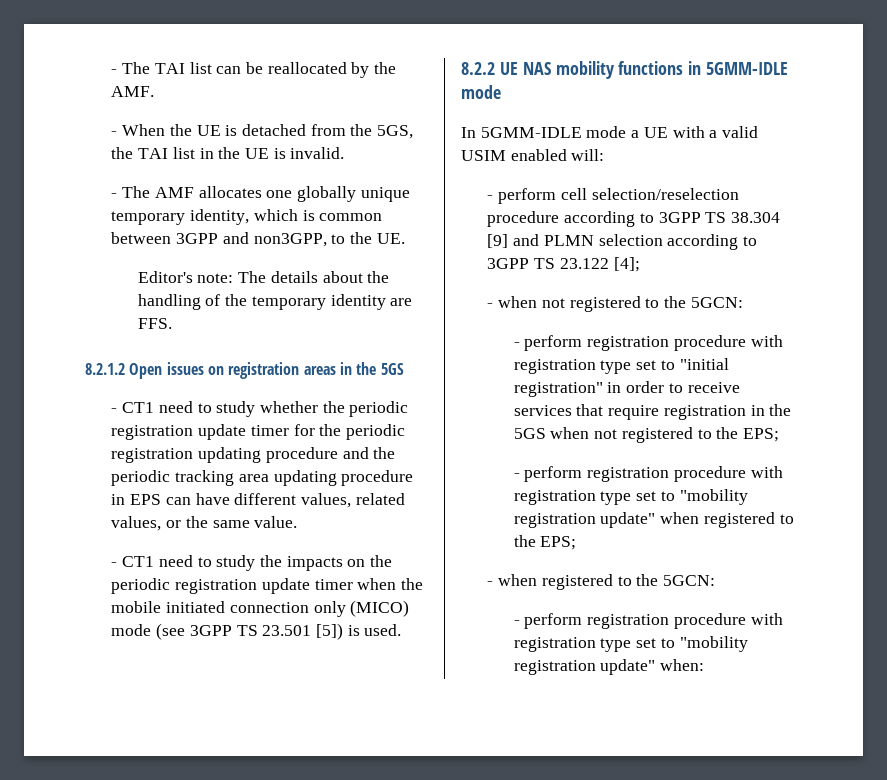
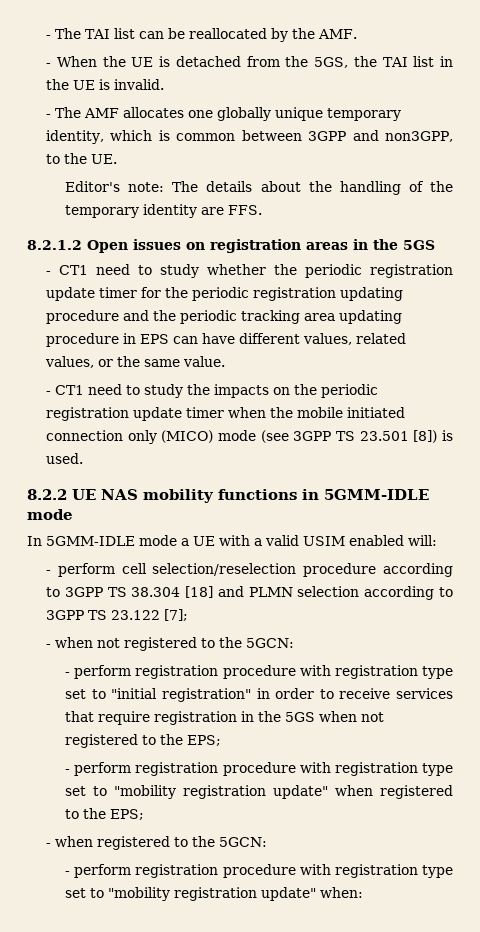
[315,623,343,640] [5]) -> [413,430,438,443] [8])
[487,234,509,248] [9] -> [185,586,214,598] [18]
[613,257,640,272] [4]; -> [164,609,189,621] [7];

